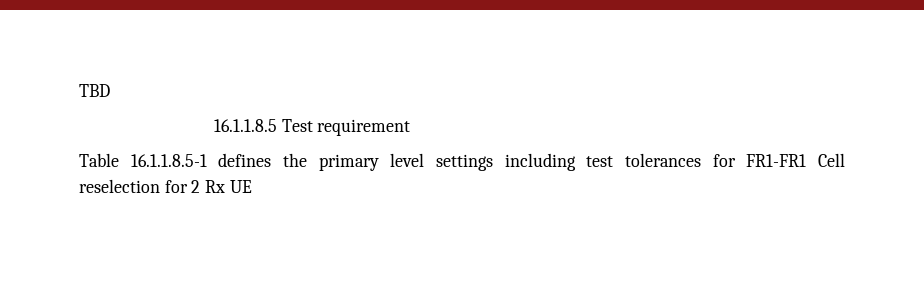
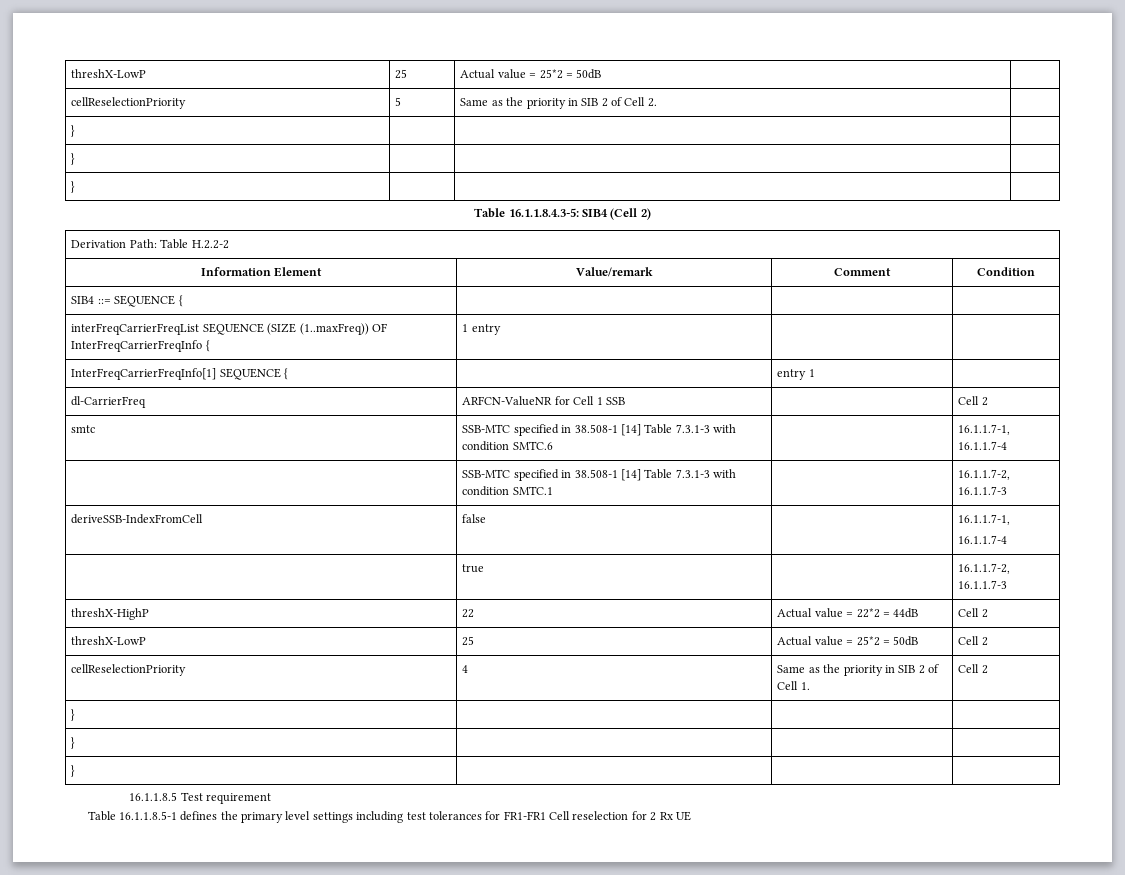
[79,84,110,97] TBD -> [71,69,147,78] [395,69,408,79] [460,69,602,79] [71,97,187,109] [395,97,402,106] [460,97,657,109] [71,125,76,137] [71,153,76,165] [71,181,76,193] [474,208,651,220] [71,239,229,249] [200,267,323,277] [575,267,653,277] [834,268,891,276] [977,267,1035,276] [71,295,183,307] [71,323,387,335] [71,340,210,352] [462,324,501,335] [71,368,289,380] [777,369,815,380] [71,396,147,408] [462,396,625,406] [958,396,988,406] [71,425,96,433] [462,424,737,436] [462,441,553,451] [958,424,1011,435] [958,441,1008,450] [462,469,737,481] [462,486,553,496] [958,469,1011,480] [958,486,1008,495] [71,514,204,524] [462,514,487,523] [958,514,1011,525] [958,535,1008,544] [462,564,485,573] [958,563,1011,574] [958,580,1008,589] [71,608,150,620] [462,609,475,618] [777,608,919,618] [958,608,988,618] [71,636,147,645] [462,636,475,646] [777,636,919,646] [958,636,988,646] [71,664,187,676] [462,665,469,673] [777,664,940,676] [777,681,810,690] [958,664,988,674] [71,709,76,721] [71,737,76,749] [71,765,76,777] threshX-LowP | 25 | Actual value = 25*2 = 50dB | // cellReselectionPriority | 5 | Same as the priority in SIB 2 of Cell 2. | // } | | | // } | | | // } | | | // Table 16.1.1.8.4.3-5: SIB4 (Cell 2) // Derivation Path: Table H.2.2-2 // Information Element | Value/remark | Comment | Condition // SIB4 ::= SEQUENCE { | | | // interFreqCarrierFreqList SEQUENCE (SIZE (1..maxFreq)) OF InterFreqCarrierFreqInfo { | 1 entry | | // InterFreqCarrierFreqInfo[1] SEQUENCE { | | entry 1 | // dl-CarrierFreq | ARFCN-ValueNR for Cell 1 SSB | | Cell 2 // smtc | SSB-MTC specified in 38.508-1 [14] Table 7.3.1-3 with condition SMTC.6 | | 16.1.1.7-1, 16.1.1.7-4 // | SSB-MTC specified in 38.508-1 [14] Table 7.3.1-3 with condition SMTC.1 | | 16.1.1.7-2, 16.1.1.7-3 // deriveSSB-IndexFromCell | false | | 16.1.1.7-1, // 16.1.1.7-4 // | true | | 16.1.1.7-2, 16.1.1.7-3 // threshX-HighP | 22 | Actual value = 22*2 = 44dB | Cell 2 // threshX-LowP | 25 | Actual value = 25*2 = 50dB | Cell 2 // cellReselectionPriority | 4 | Same as the priority in SIB 2 of Cell 1. | Cell 2 // } | | | // } | | | // } | | |

